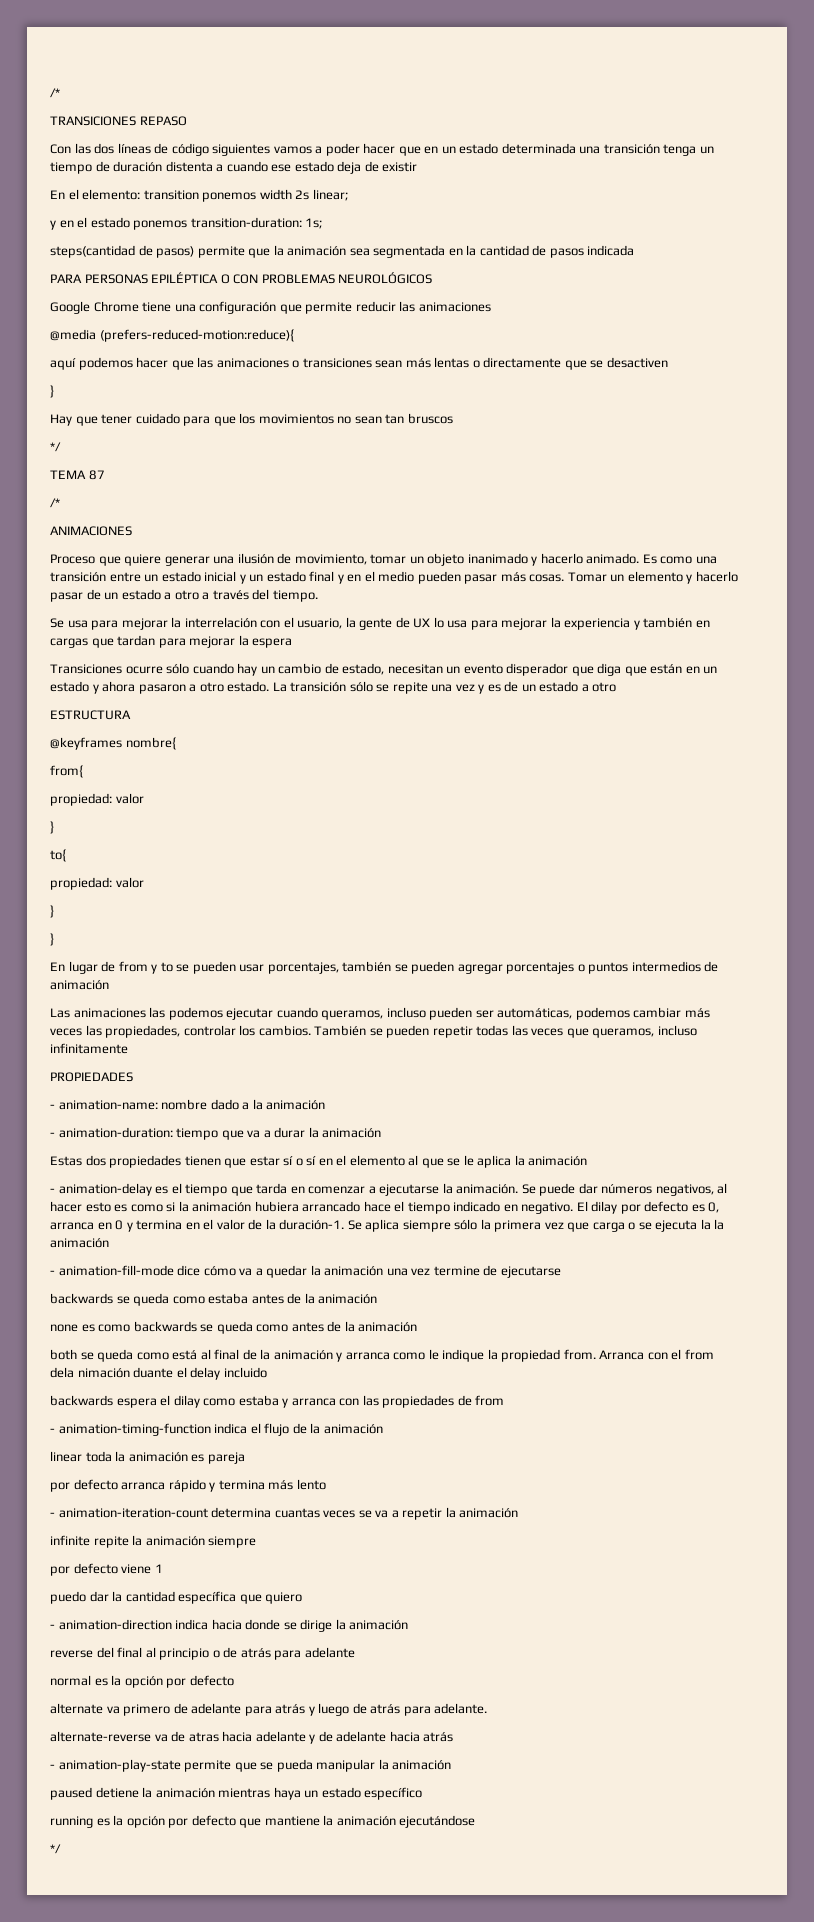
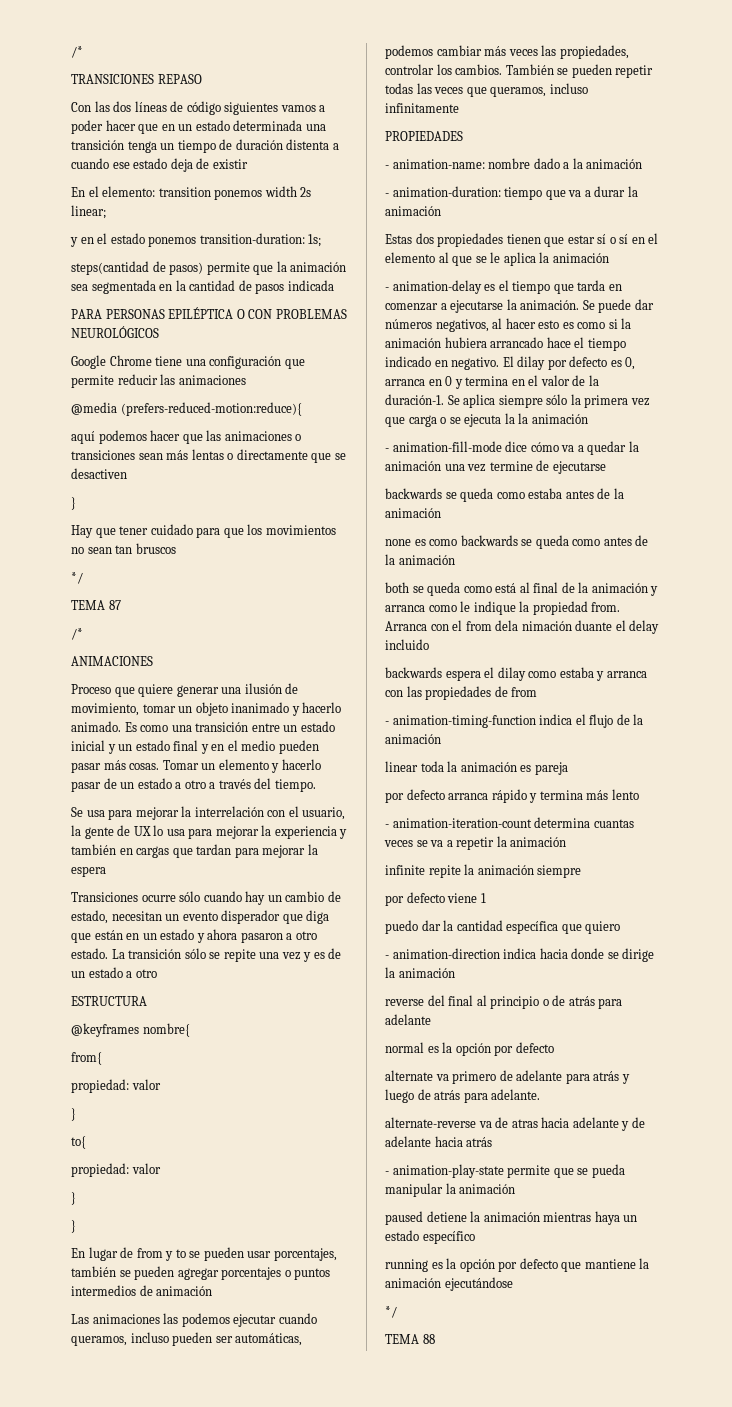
(61, 1849) none -> [385,1334,435,1344] // TEMA 88

